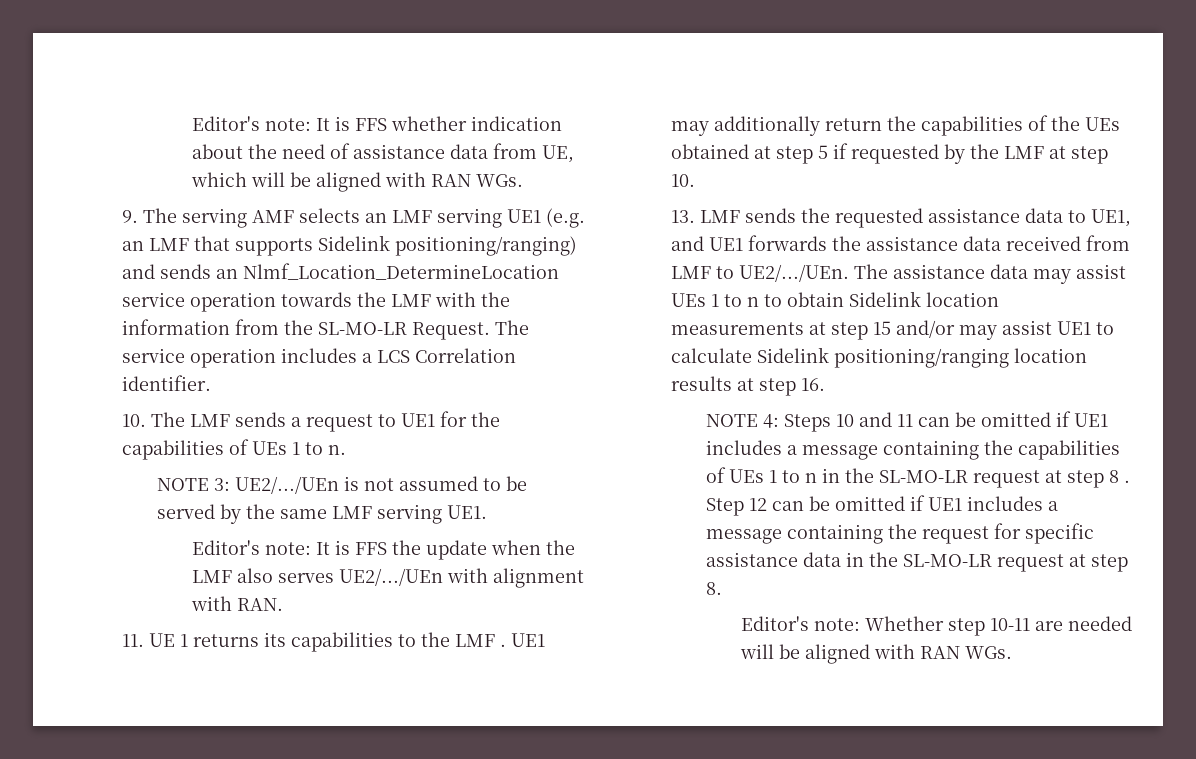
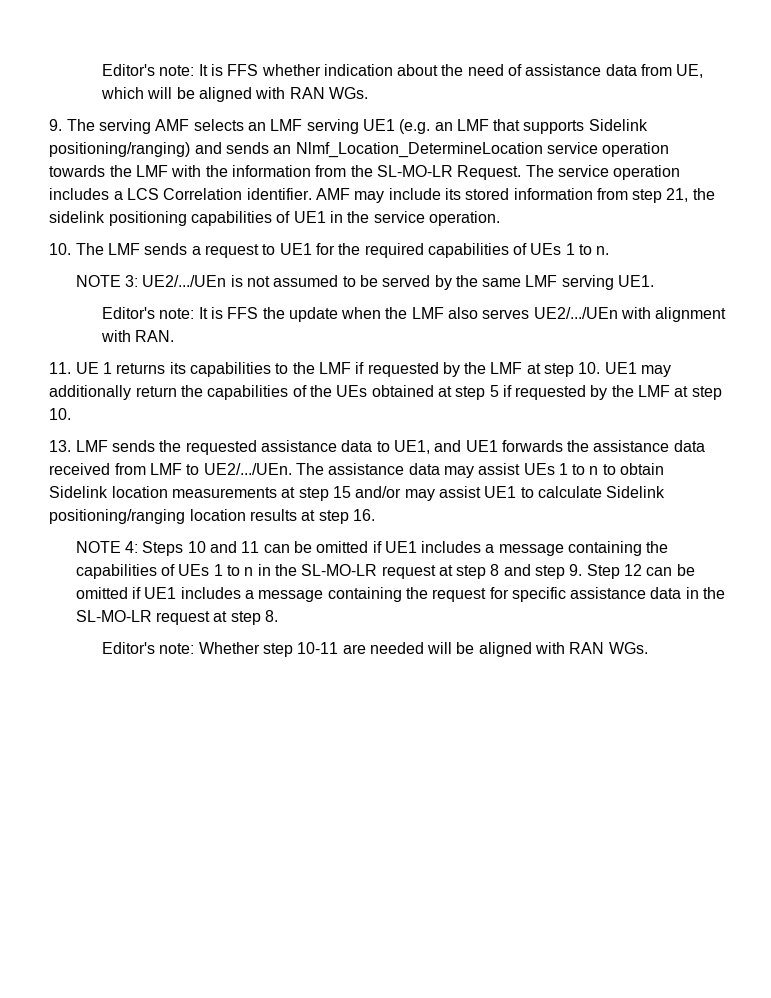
(212, 383) none -> [315,188,715,203] [49,211,500,226] AMF may include its stored information from step 21, the sidelink positioning capabilities of UE1 in the service operation.
(501, 419) none -> [364,243,424,258] required
[500,644,507,647] . -> [355,362,601,377] if requested by the LMF at step 10.
[1124,480,1131,483] . -> [503,564,583,579] and step 9.

